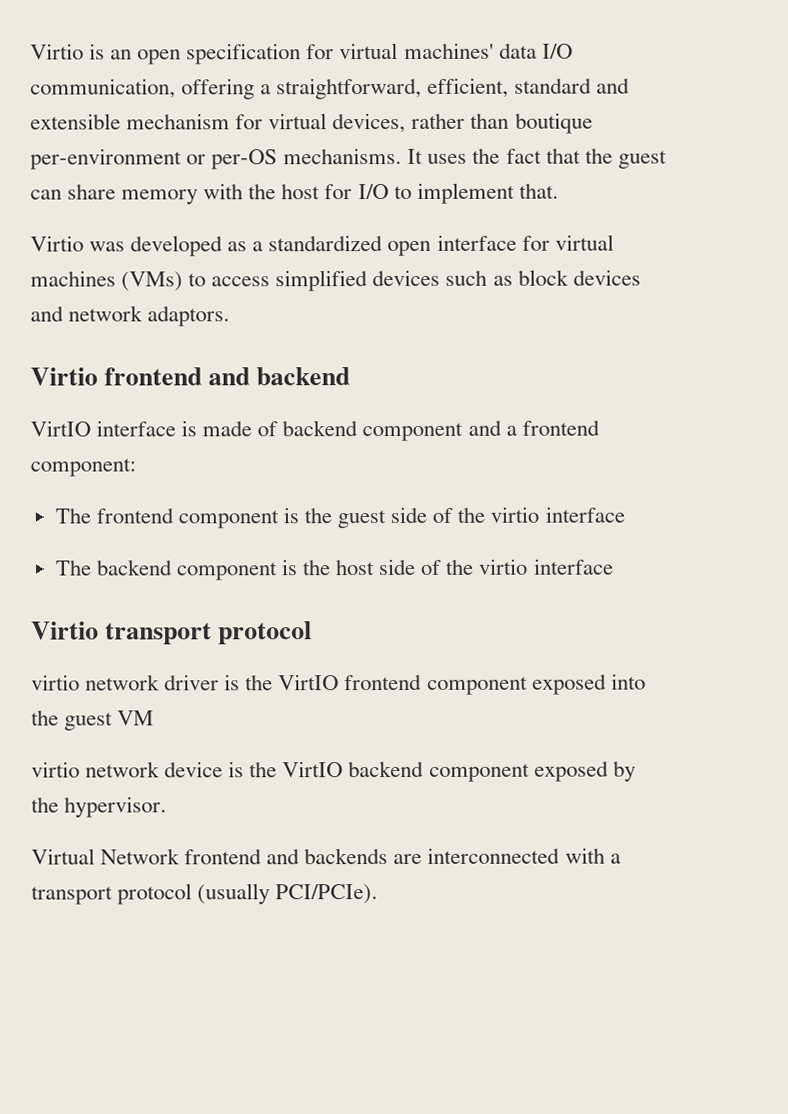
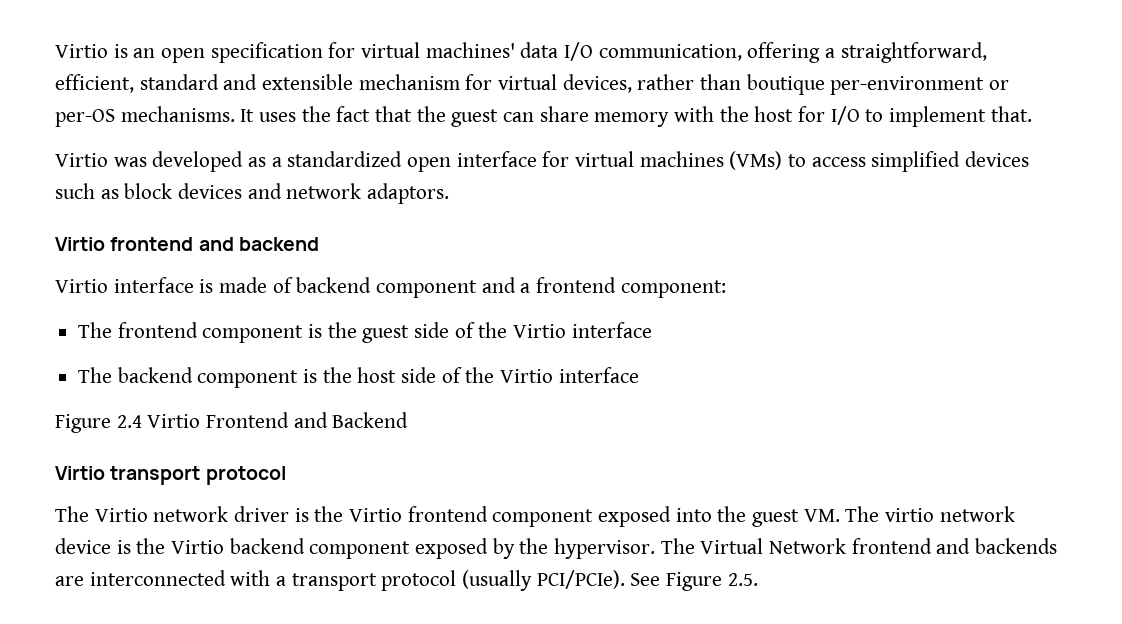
[30,420,91,437] VirtIO -> [55,279,108,293] Virtio
[490,506,540,523] virtio -> [513,324,567,338] Virtio
[479,558,614,575] virtio interface -> [500,367,639,383] [55,412,409,433] Virtio interface // Figure 2.4 Virtio Frontend and Backend
[31,674,80,691] virtio -> [55,506,148,522] The Virtio
[278,674,340,691] VirtIO -> [349,508,403,522] Virtio
[117,710,155,726] VM // -> [803,506,880,522] VM. The
[282,761,344,778] VirtIO -> [171,540,225,554] Virtio
(168, 807) // -> [660,538,695,554] The
(379, 894) none -> [630,572,758,591] See Figure 2.5.

